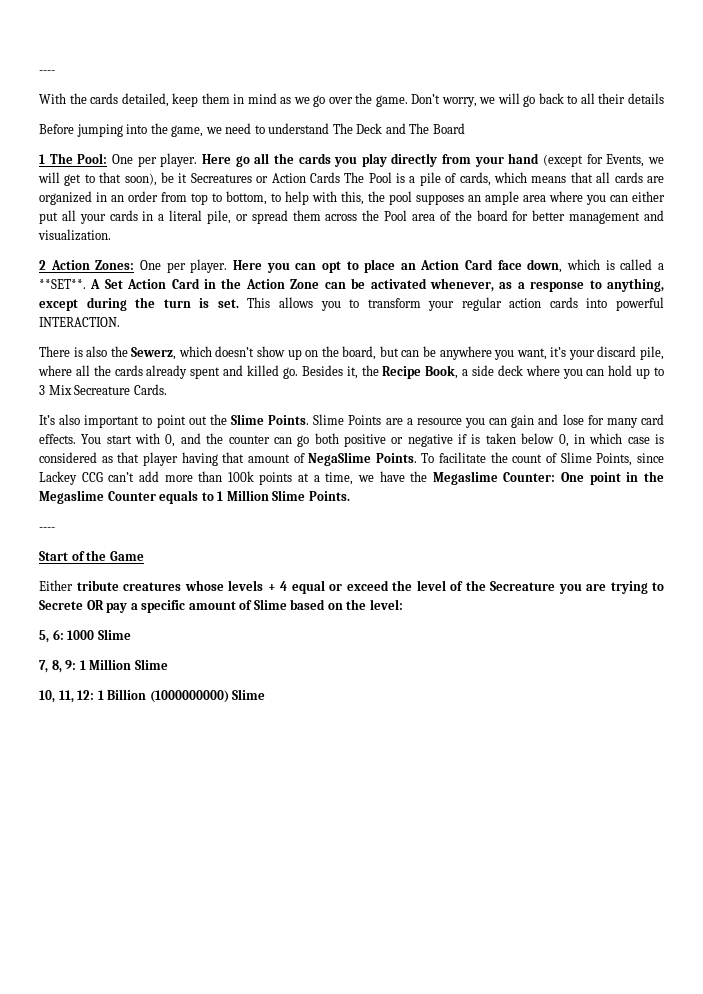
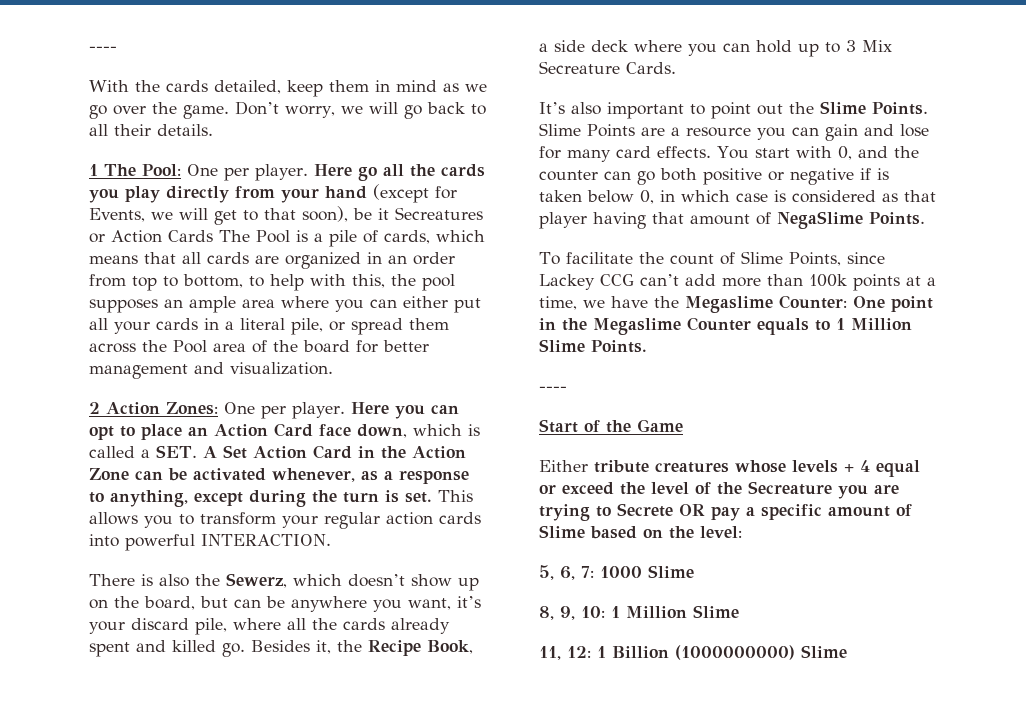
[627,93,664,104] [39,123,465,137] details // Before jumping into the game, we need to understand The Deck and The Board -> [157,124,213,136] details.
[39,279,86,289] **SET**. -> [156,445,197,458] SET.
(417, 458) none -> (925, 218) //
[52,629,64,640] 6: -> [560,566,594,580] 6, 7:
[39,660,77,673] 7, 8, 9: -> [539,606,605,620] 8, 9, 10:
[39,690,55,703] 10, -> (739, 611) none

